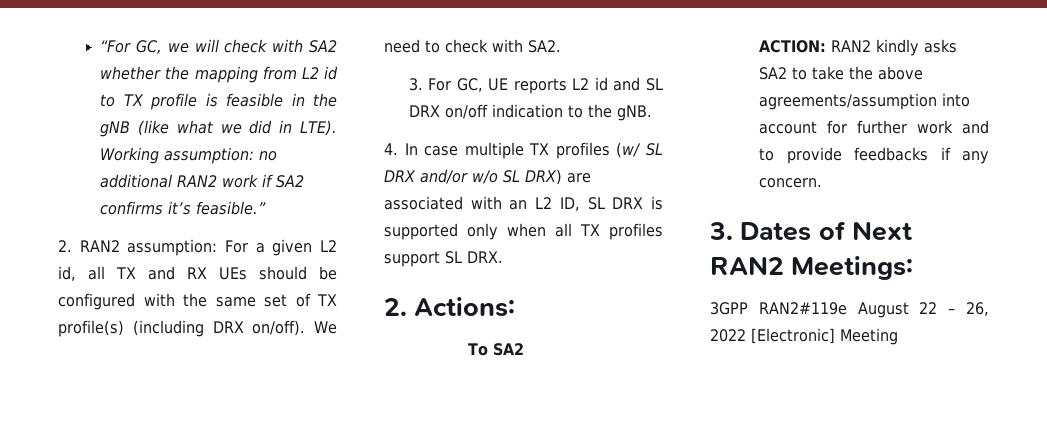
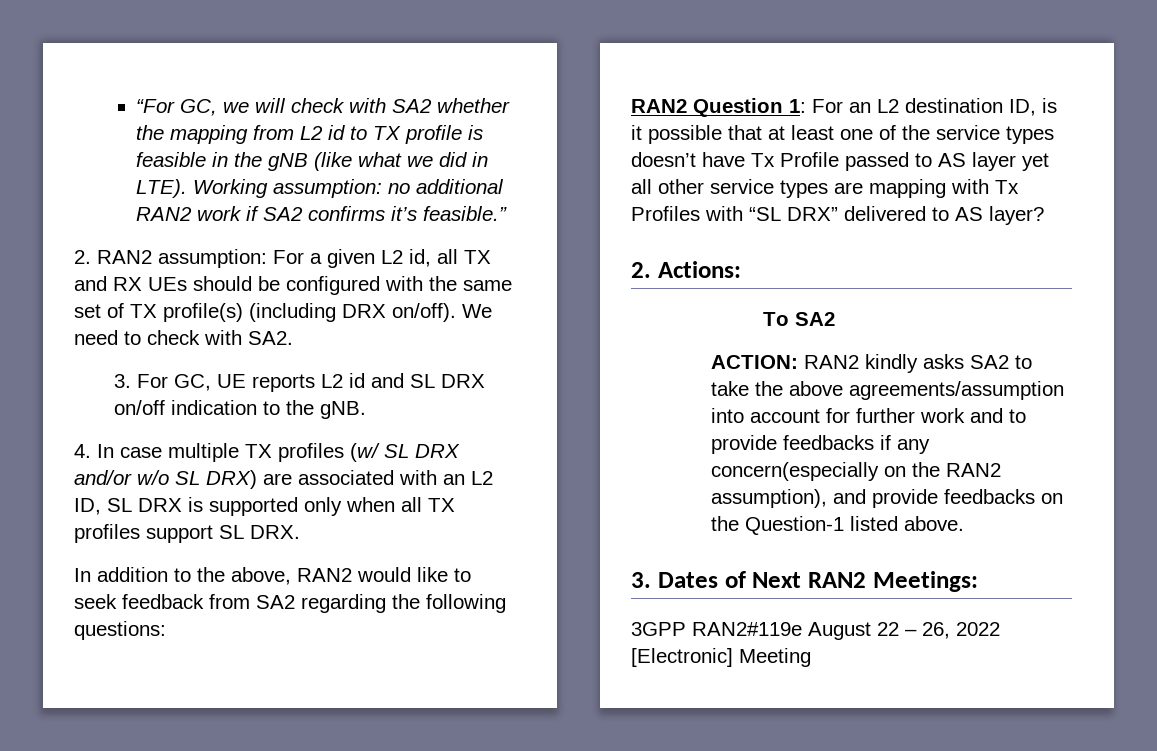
(503, 257) none -> [74,567,471,585] [74,594,506,613] [74,621,166,640] [631,98,1057,117] [631,125,1054,144] [631,152,1049,171] [631,179,1019,198] [631,206,1044,225] // In addition to the above, RAN2 would like to seek feedback from SA2 regarding the following questions: // RAN2 Question 1: For an L2 destination ID, is it possible that at least one of the service types doesn’t have Tx Profile passed to AS layer yet all other service types are mapping with Tx Profiles with “SL DRX” delivered to AS layer?
[759,178,823,188] concern. -> [710,462,1001,481] [710,489,1063,508] [710,516,964,535] concern(especially on the RAN2 assumption), and provide feedbacks on the Question-1 listed above.

